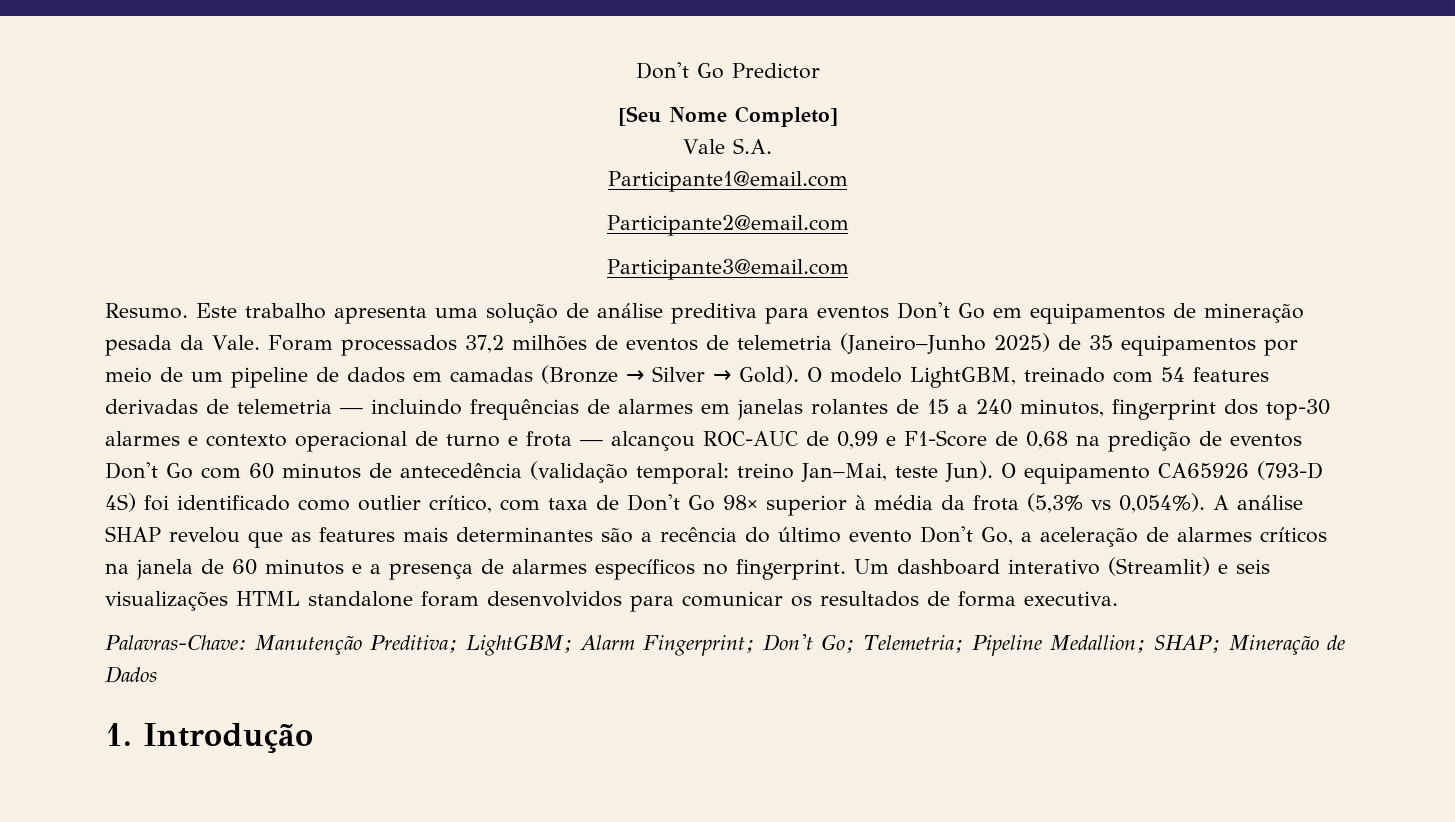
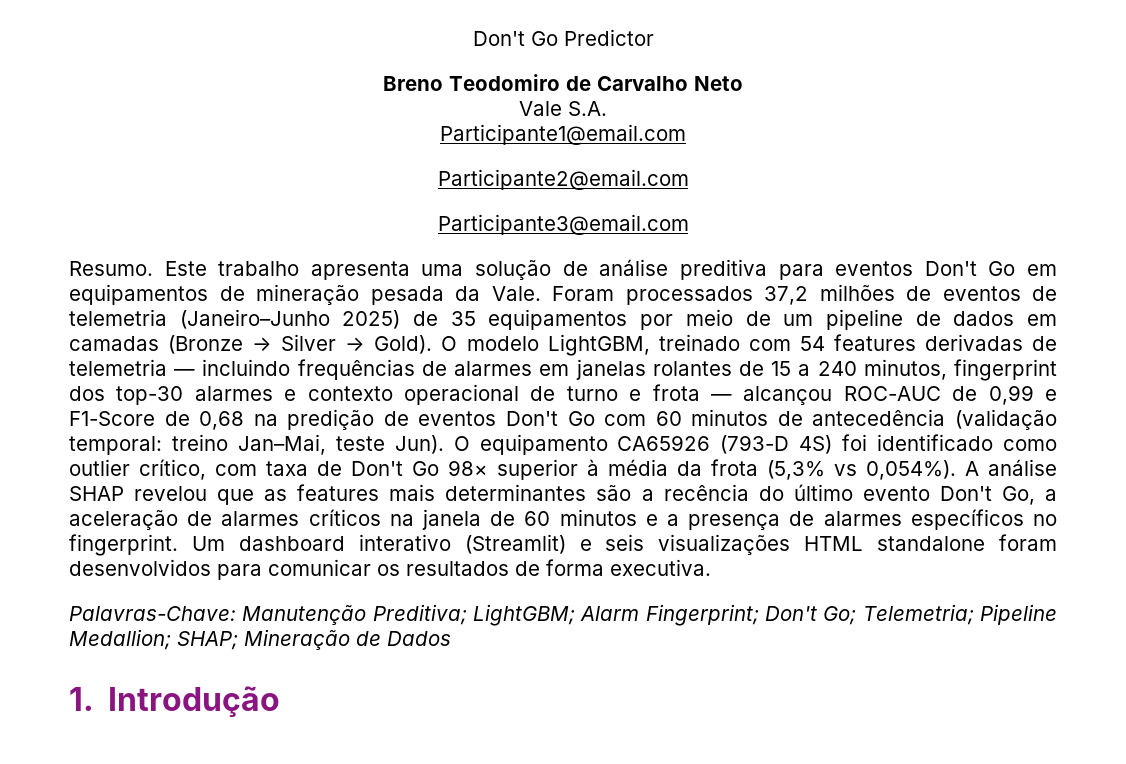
[617,106,838,127] [Seu Nome Completo] -> [383,74,743,91] Breno Teodomiro de Carvalho Neto

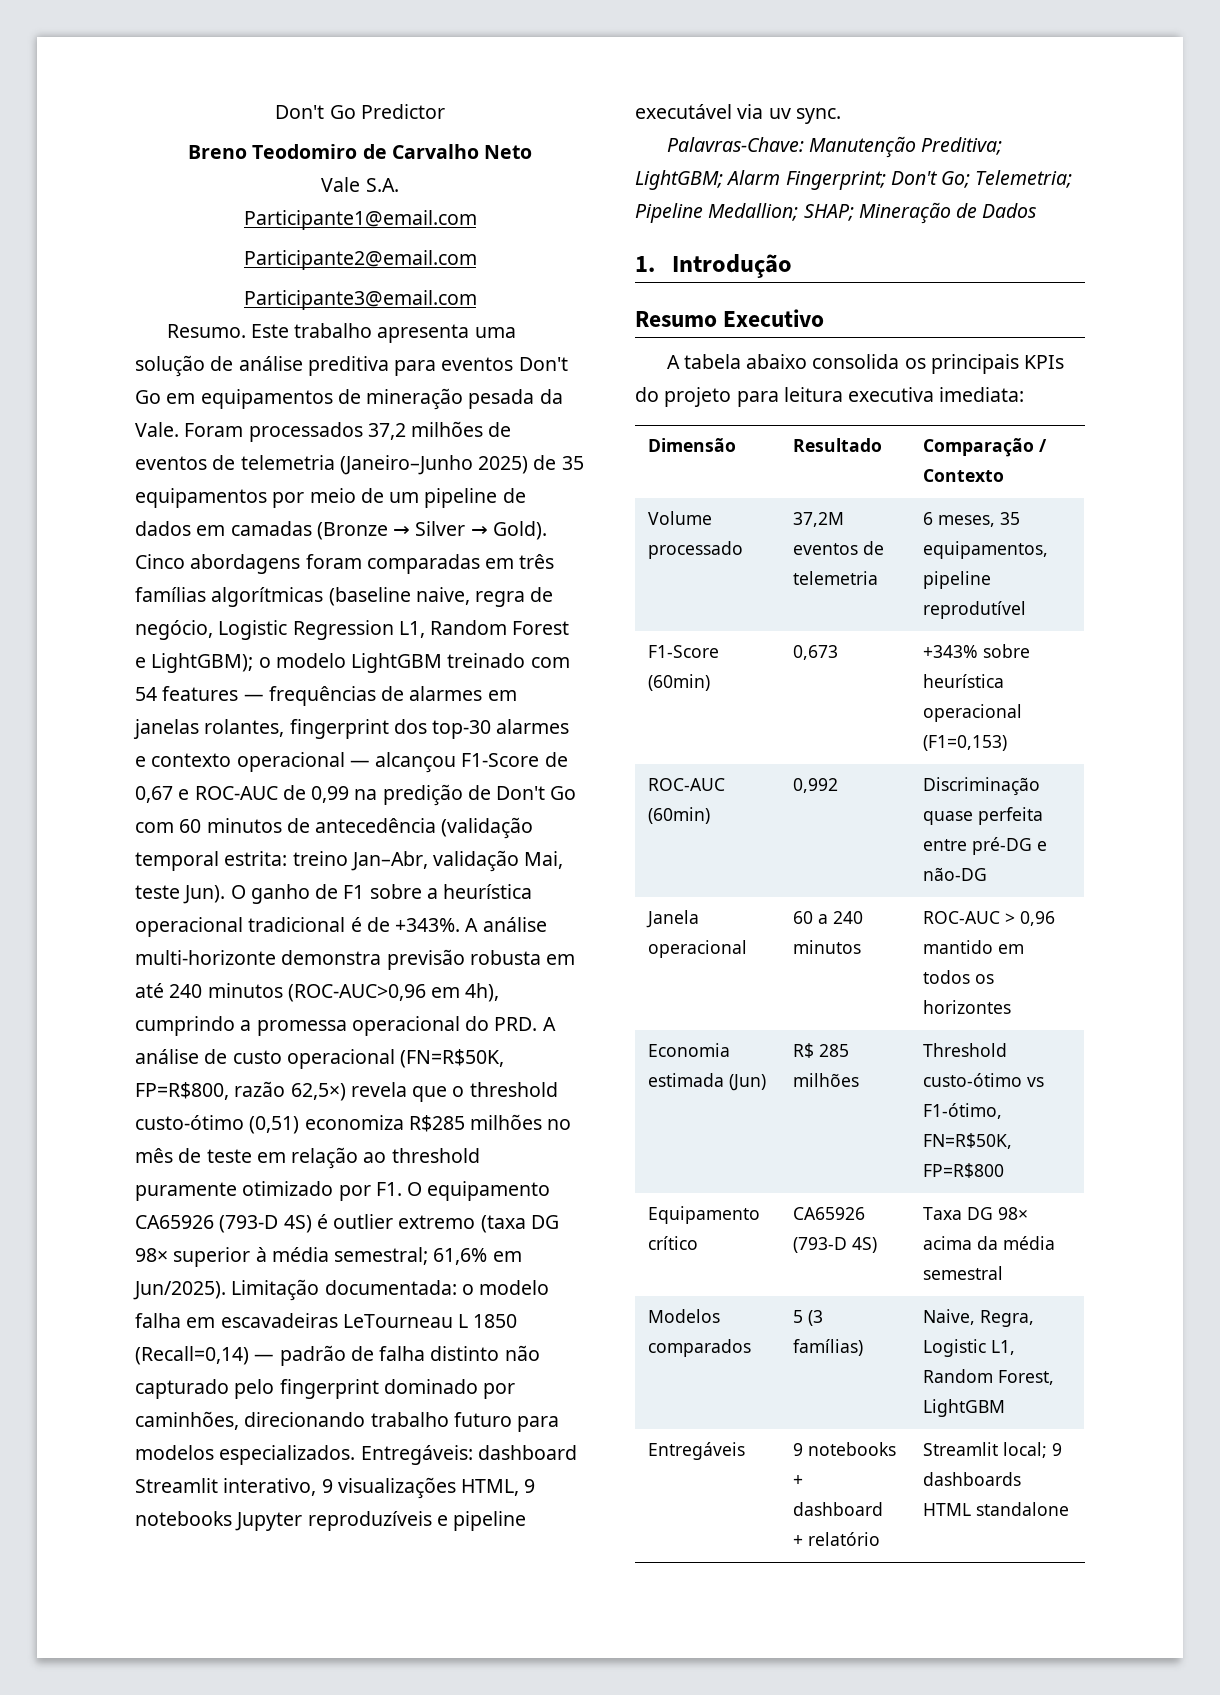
[441,334,1057,356] [69,359,291,376] O modelo LightGBM, treinado com 54 features derivadas de telemetria — incluindo -> [135,554,555,574] [135,587,554,607] [135,620,570,640] [135,653,570,673] [135,686,264,701] Cinco abordagens foram comparadas em três famílias algorítmicas (baseline naive, regra de negócio, Logistic Regression L1, Random Forest e LightGBM); o modelo LightGBM treinado com 54 features —
[652,359,947,380] rolantes de 15 a 240 minutos, -> [204,719,285,737] rolantes,
[530,384,1057,405] [69,411,245,430] de turno e frota — alcançou ROC-AUC de 0,99 e F1-Score de 0,68 -> [349,752,568,773] [135,785,350,803] — alcançou F1-Score de 0,67 e ROC-AUC de 0,99
[418,411,497,426] eventos -> (491, 792) none
[69,434,1057,455] [69,459,1057,480] [69,484,1058,505] [69,509,1058,530] [69,534,1057,556] [69,559,711,580] temporal: treino Jan–Mai, teste Jun). O equipamento CA65926 (793-D 4S) foi identificado como outlier crítico, com taxa de Don't Go 98× superior à média da frota (5,3% vs 0,054%). A análise SHAP revelou que as features mais determinantes são a recência do último evento Don't Go, a aceleração de alarmes críticos na janela de 60 minutos e a presença de alarmes específicos no fingerprint. Um dashboard interativo (Streamlit) e seis visualizações HTML standalone foram desenvolvidos para comunicar os resultados de forma executiva. -> [135,850,564,872] [135,884,533,904] [135,917,547,937] [135,949,576,970] [135,983,500,1002] [135,1016,556,1036] [135,1049,505,1069] [135,1081,558,1102] [135,1114,572,1134] [135,1147,480,1169] [135,1181,551,1201] [135,1214,559,1233] [135,1247,522,1267] [133,1279,550,1301] [135,1313,518,1328] [135,1345,540,1366] [135,1379,516,1399] [135,1411,560,1432] [135,1445,577,1465] [135,1477,536,1499] [135,1511,527,1531] [635,104,841,124] temporal estrita: treino Jan–Abr, validação Mai, teste Jun). O ganho de F1 sobre a heurística operacional tradicional é de +343%. A análise multi-horizonte demonstra previsão robusta em até 240 minutos (ROC-AUC>0,96 em 4h), cumprindo a promessa operacional do PRD. A análise de custo operacional (FN=R$50K, FP=R$800, razão 62,5×) revela que o threshold custo-ótimo (0,51) economiza R$285 milhões no mês de teste em relação ao threshold puramente otimizado por F1. O equipamento CA65926 (793-D 4S) é outlier extremo (taxa DG 98× superior à média semestral; 61,6% em Jun/2025). Limitação documentada: o modelo falha em escavadeiras LeTourneau L 1850 (Recall=0,14) — padrão de falha distinto não capturado pelo fingerprint dominado por caminhões, direcionando trabalho futuro para modelos especializados. Entregáveis: dashboard Streamlit interativo, 9 visualizações HTML, 9 notebooks Jupyter reproduzíveis e pipeline executável via uv sync.
(280, 701) none -> [635,309,825,327] [666,354,1065,374] [635,387,1025,407] [648,438,737,452] [793,438,883,452] [923,438,1048,457] [923,469,1005,482] [648,511,713,525] [648,541,744,559] [793,512,845,527] [793,541,885,555] [793,571,879,585] [923,512,1021,527] [923,541,1049,559] [923,571,992,589] [923,601,1027,619] [648,645,720,658] [648,674,711,691] [793,645,839,660] [923,644,1031,658] [923,674,1005,688] [923,704,1023,722] [923,735,1008,751] [648,778,726,791] [648,807,711,824] [793,778,839,793] [923,777,1041,796] [923,807,1044,825] [923,837,1048,855] [923,867,988,881] [646,910,700,928] [648,940,748,958] [793,911,864,924] [793,940,862,954] [923,911,1056,926] [923,940,1025,954] [923,970,995,984] [923,1000,1012,1014] [648,1043,731,1057] [648,1073,767,1091] [793,1043,850,1058] [793,1073,860,1087] [923,1043,1008,1057] [923,1073,1045,1087] [923,1103,1003,1119] [923,1133,1013,1149] [923,1163,1005,1178] [648,1206,761,1224] [648,1236,699,1250] [793,1207,866,1220] [793,1237,878,1253] [923,1207,1029,1220] [923,1236,1056,1250] [923,1266,1004,1280] [648,1309,721,1323] [648,1339,752,1357] [793,1310,824,1326] [793,1339,864,1356] [923,1309,1035,1327] [923,1339,1016,1357] [923,1369,1055,1385] [923,1399,1006,1417] [648,1442,746,1460] [793,1442,897,1456] [793,1475,804,1486] [793,1502,884,1516] [793,1532,881,1546] [923,1442,1063,1458] [923,1472,1022,1486] [923,1502,1070,1516] // Resumo Executivo // A tabela abaixo consolida os principais KPIs do projeto para leitura executiva imediata: // Dimensão | Resultado | Comparação / Contexto // Volume processado | 37,2M eventos de telemetria | 6 meses, 35 equipamentos, pipeline reprodutível // F1-Score (60min) | 0,673 | +343% sobre heurística operacional (F1=0,153) // ROC-AUC (60min) | 0,992 | Discriminação quase perfeita entre pré-DG e não-DG // Janela operacional | 60 a 240 minutos | ROC-AUC > 0,96 mantido em todos os horizontes // Economia estimada (Jun) | R$ 285 milhões | Threshold custo-ótimo vs F1-ótimo, FN=R$50K, FP=R$800 // Equipamento crítico | CA65926 (793-D 4S) | Taxa DG 98× acima da média semestral // Modelos comparados | 5 (3 famílias) | Naive, Regra, Logistic L1, Random Forest, LightGBM // Entregáveis | 9 notebooks + dashboard + relatório | Streamlit local; 9 dashboards HTML standalone

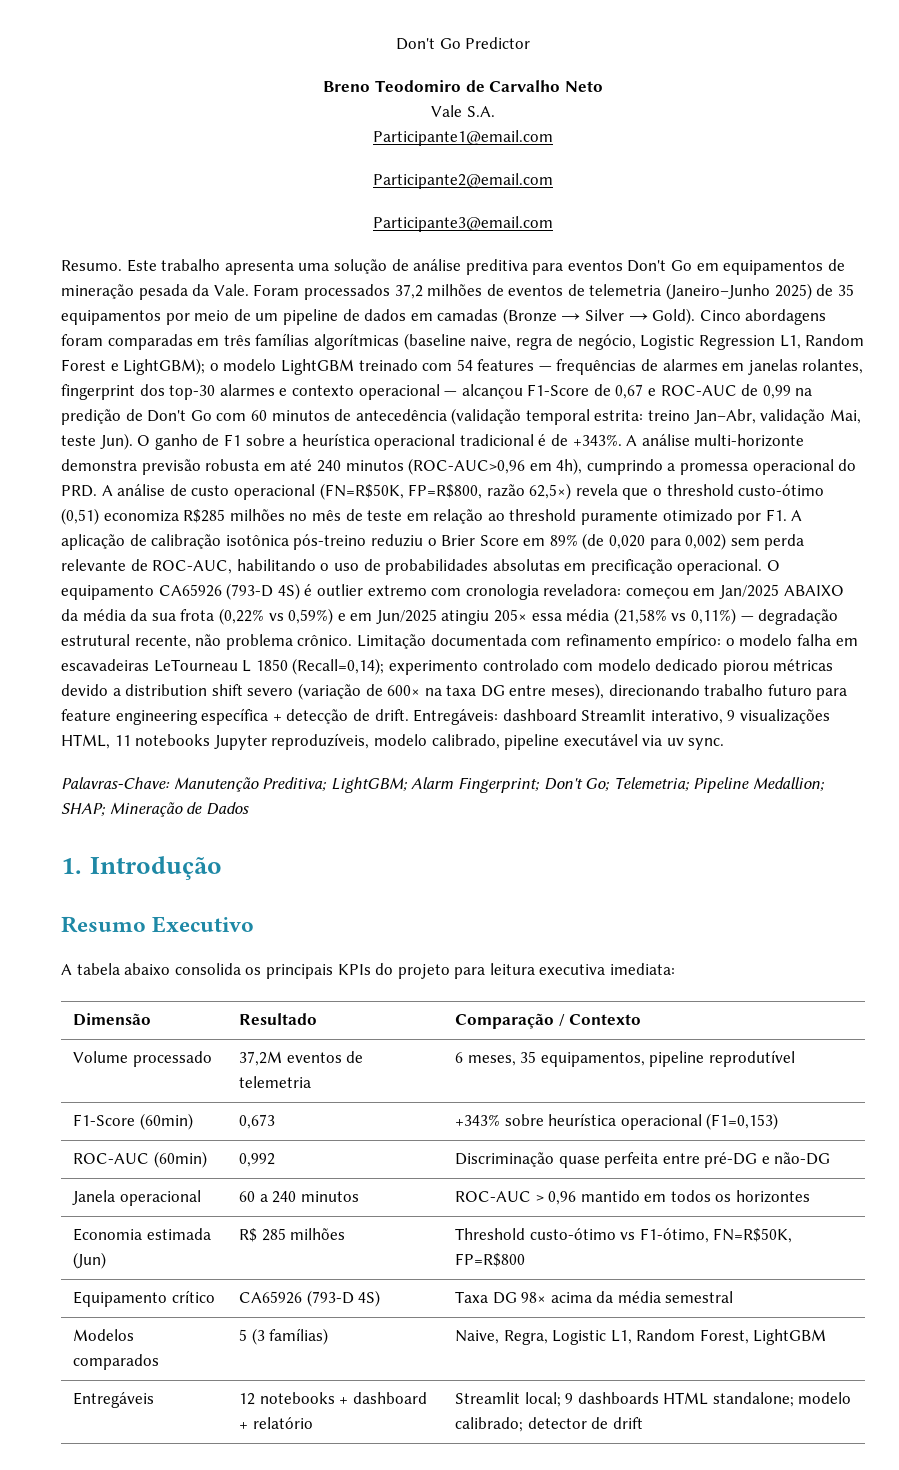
(402, 1189) none -> [791,510,803,521] [61,533,805,550] [61,559,763,575] A aplicação de calibração isotônica pós-treino reduziu o Brier Score em 89% (de 0,020 para 0,002) sem perda relevante de ROC-AUC, habilitando o uso de probabilidades absolutas em precificação operacional.
[480,1215,559,1233] [135,1247,522,1267] [133,1279,457,1301] (taxa DG 98× superior à média semestral; 61,6% em Jun/2025). Limitação documentada: -> [431,584,844,600] [61,608,839,625] [61,633,722,650] com cronologia reveladora: começou em Jan/2025 ABAIXO da média da sua frota (0,22% vs 0,59%) e em Jun/2025 atingiu 205× essa média (21,58% vs 0,11%) — degradação estrutural recente, não problema crônico. Limitação documentada com refinamento empírico:
[135,1345,540,1366] [135,1379,516,1399] [135,1411,560,1432] [135,1445,356,1465] (Recall=0,14) — padrão de falha distinto não capturado pelo fingerprint dominado por caminhões, direcionando trabalho futuro para modelos especializados. -> [292,658,834,675] [61,683,848,700] [61,708,409,725] (Recall=0,14); experimento controlado com modelo dedicado piorou métricas devido a distribution shift severo (variação de 600× na taxa DG entre meses), direcionando trabalho futuro para feature engineering específica + detecção de drift.
[524,1479,536,1493] 9 -> [114,735,131,746] 11
[307,1511,448,1531] reproduzíveis e -> [271,733,500,750] reproduzíveis, modelo calibrado,
[793,1443,804,1456] 9 -> [238,1393,255,1405] 12
[976,1502,1070,1516] standalone -> [712,1392,852,1407] [454,1417,643,1432] standalone; modelo calibrado; detector de drift

